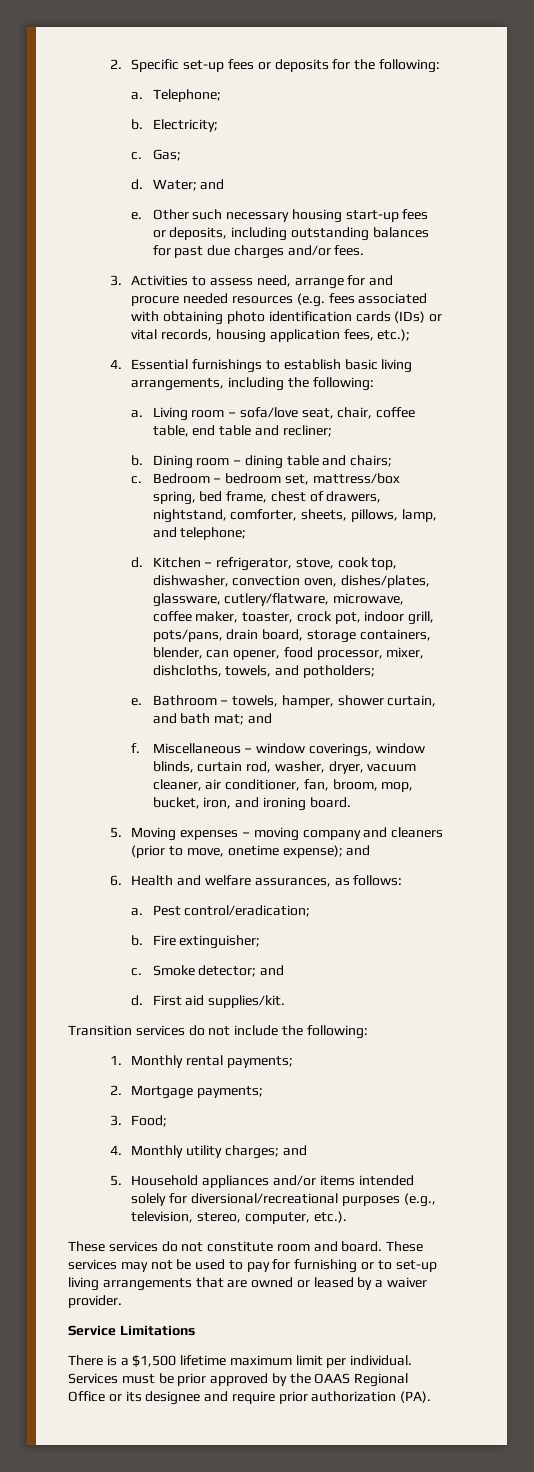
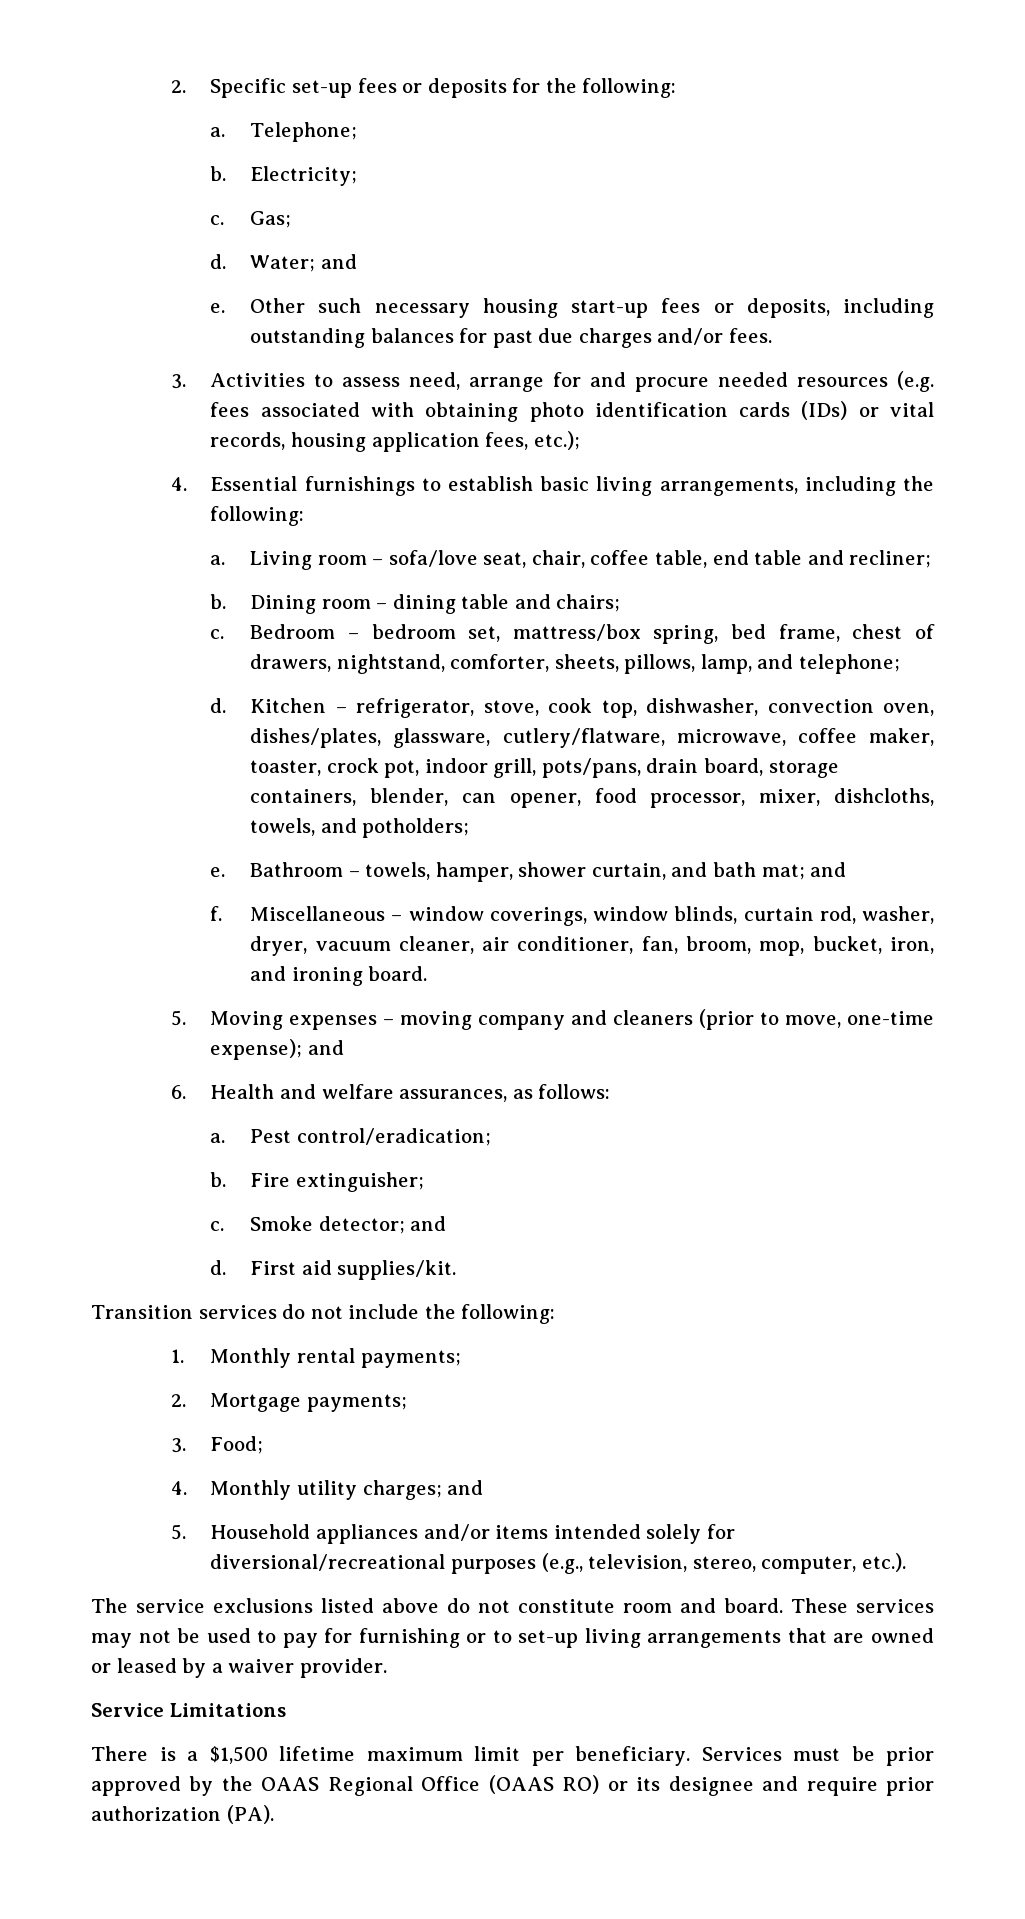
[227,845,279,856] onetime -> [846,1011,934,1025] one-time
[68,1241,158,1252] These services -> [91,1598,439,1613] The service exclusions listed above
[350,1355,413,1366] individual. -> [575,1746,691,1766] beneficiary.
(105, 1396) none -> [488,1775,600,1794] (OAAS RO)

